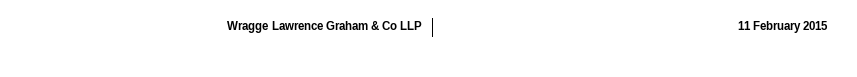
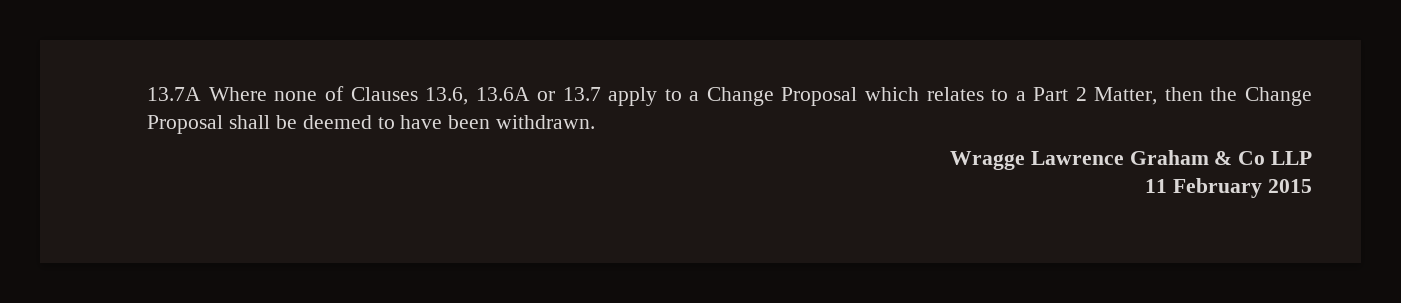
(227, 27) none -> [147,86,1313,106] [147,115,595,134] 13.7A Where none of Clauses 13.6, 13.6A or 13.7 apply to a Change Proposal which relates to a Part 2 Matter, then the Change Proposal shall be deemed to have been withdrawn. //

